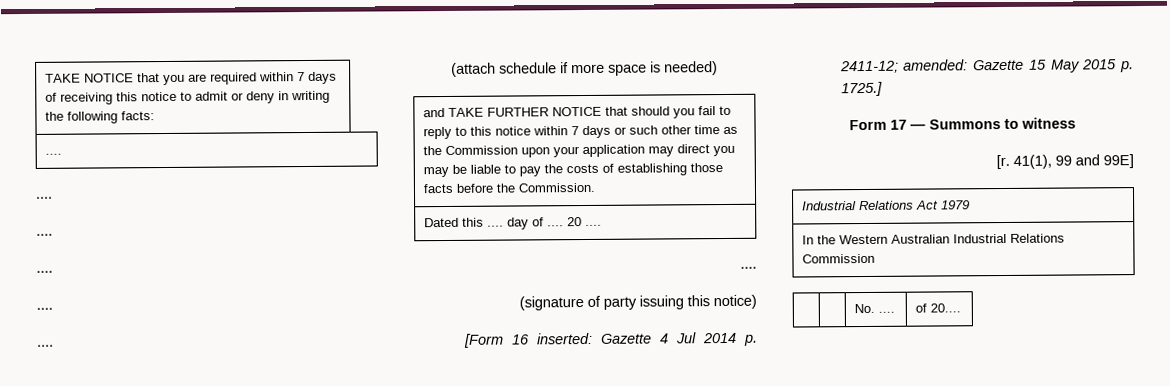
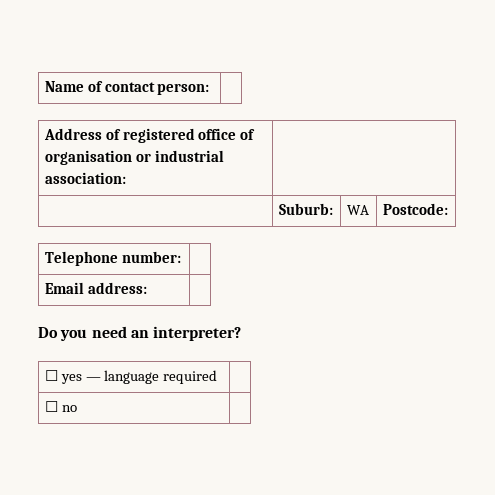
[44,71,337,86] [44,90,330,105] [44,111,155,124] [44,153,62,155] [36,196,53,199] [36,233,53,236] [36,270,53,273] [36,307,53,310] [37,344,54,347] [451,61,718,77] [422,105,731,119] [422,125,738,140] [422,144,735,158] [422,163,723,178] [422,182,595,194] [423,217,602,230] [740,266,757,269] [519,294,757,311] [463,332,758,348] [839,59,1134,74] [840,81,883,97] [849,117,1076,131] [996,154,1134,170] [801,200,970,211] [801,233,1065,245] [801,253,875,264] [853,303,895,314] [914,303,961,313] TAKE NOTICE that you are required within 7 days of receiving this notice to admit or deny in writing the following facts: // .... // .... // .... // .... // .... // .... // (attach schedule if more space is needed) // and TAKE FURTHER NOTICE that should you fail to reply to this notice within 7 days or such other time as the Commission upon your application may direct you may be liable to pay the costs of establishing those facts before the Commission. // Dated this .... day of .... 20 .... // .... // (signature of party issuing this notice) // [Form 16 inserted: Gazette 4 Jul 2014 p. 2411-12; amended: Gazette 15 May 2015 p. 1725.] // Form 17 — Summons to witness // [r. 41(1), 99 and 99E] // Industrial Relations Act 1979 // In the Western Australian Industrial Relations Commission // | | No. .... | of 20.... -> [44,81,210,95] [43,128,256,143] [44,150,224,165] [44,172,126,184] [278,203,333,215] [346,205,369,215] [382,203,448,215] [44,251,181,266] [44,282,147,294] [38,326,242,341] [44,370,218,384] [44,401,77,412] Name of contact person: | // Address of registered office of organisation or industrial association: | // | Suburb: | WA | Postcode: // Telephone number: | // Email address: | // Do you need an interpreter? // ☐ yes — language required | // ☐ no |

